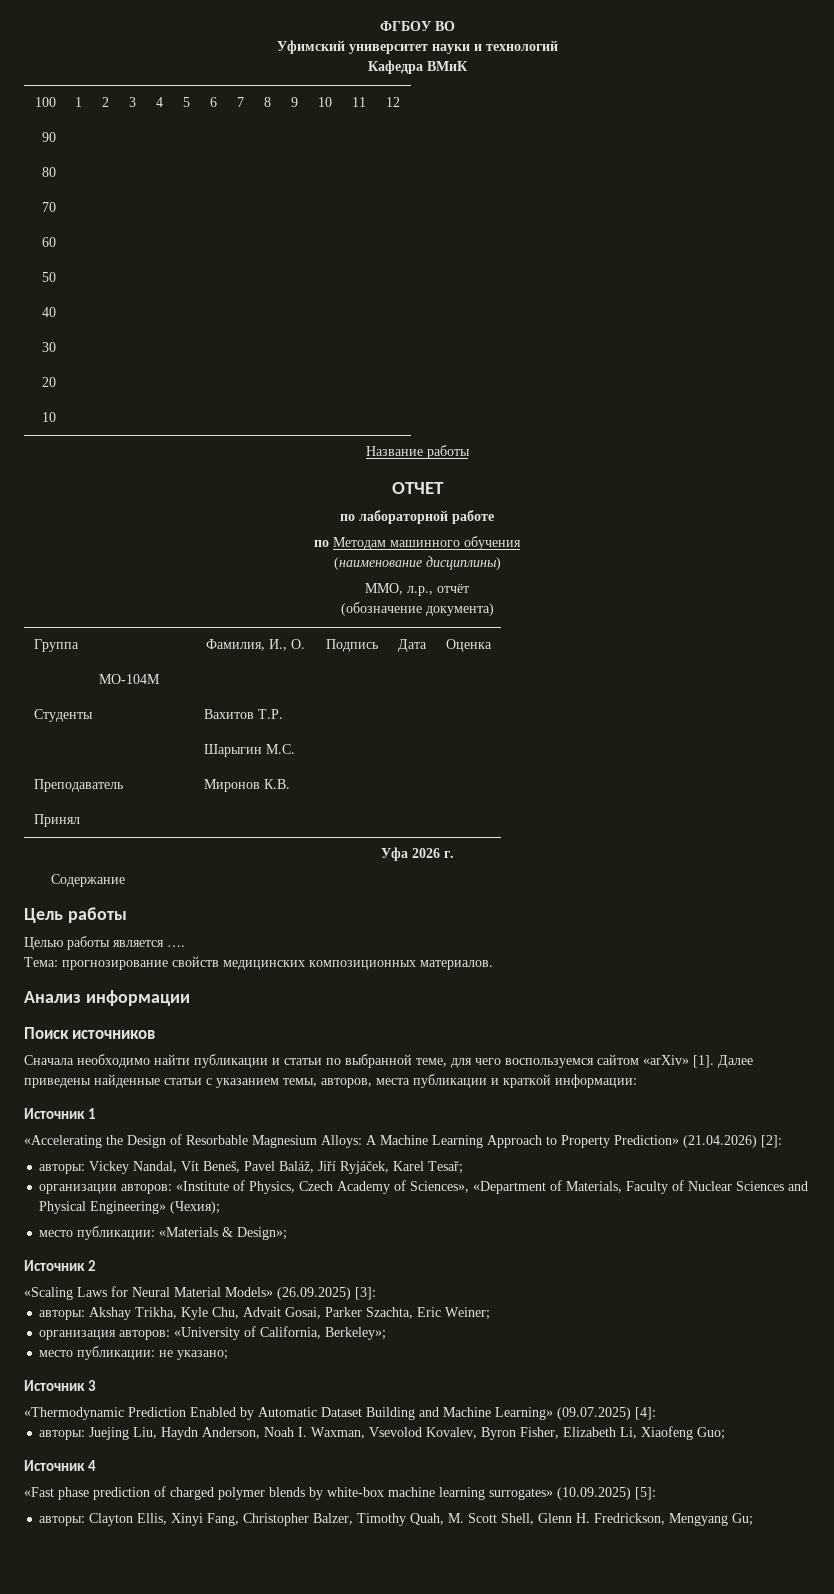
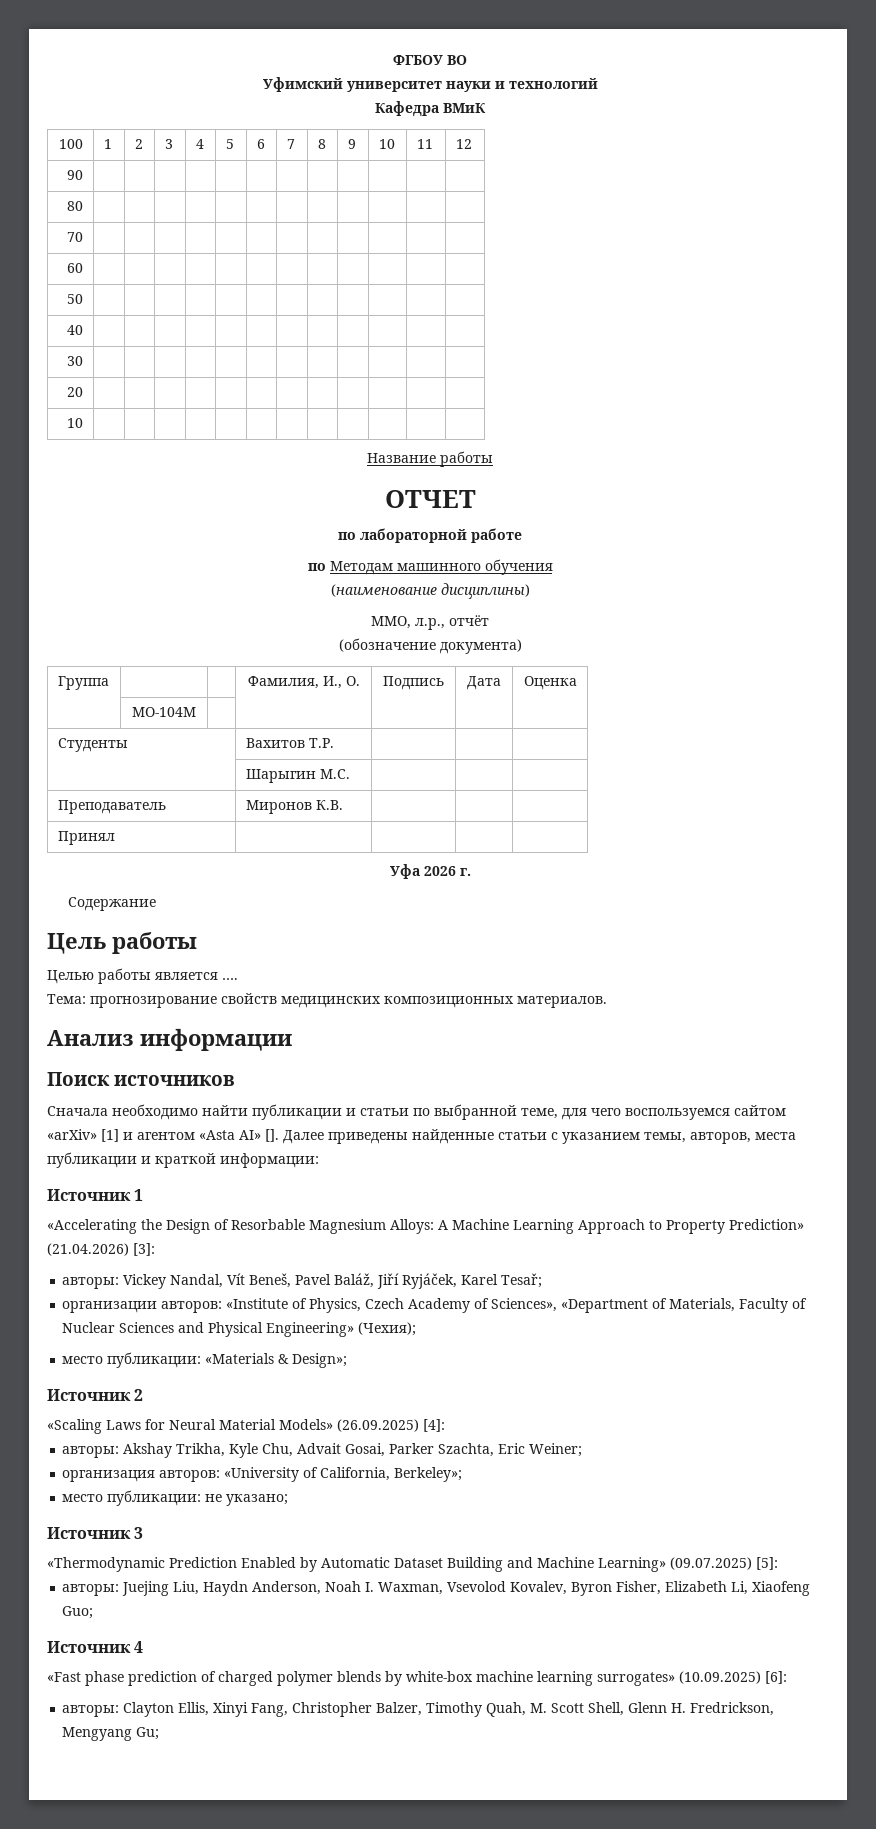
[693,1055,714,1068] [1]. -> [101,1129,279,1142] [1] и агентом «Asta AI» [].
[761,1135,782,1148] [2]: -> [133,1243,155,1256] [3]:
[355,1287,376,1300] [3]: -> [423,1419,445,1432] [4]:
[635,1407,656,1420] [4]: -> [756,1557,778,1570] [5]:
[635,1487,656,1500] [5]: -> [765,1671,787,1684] [6]:

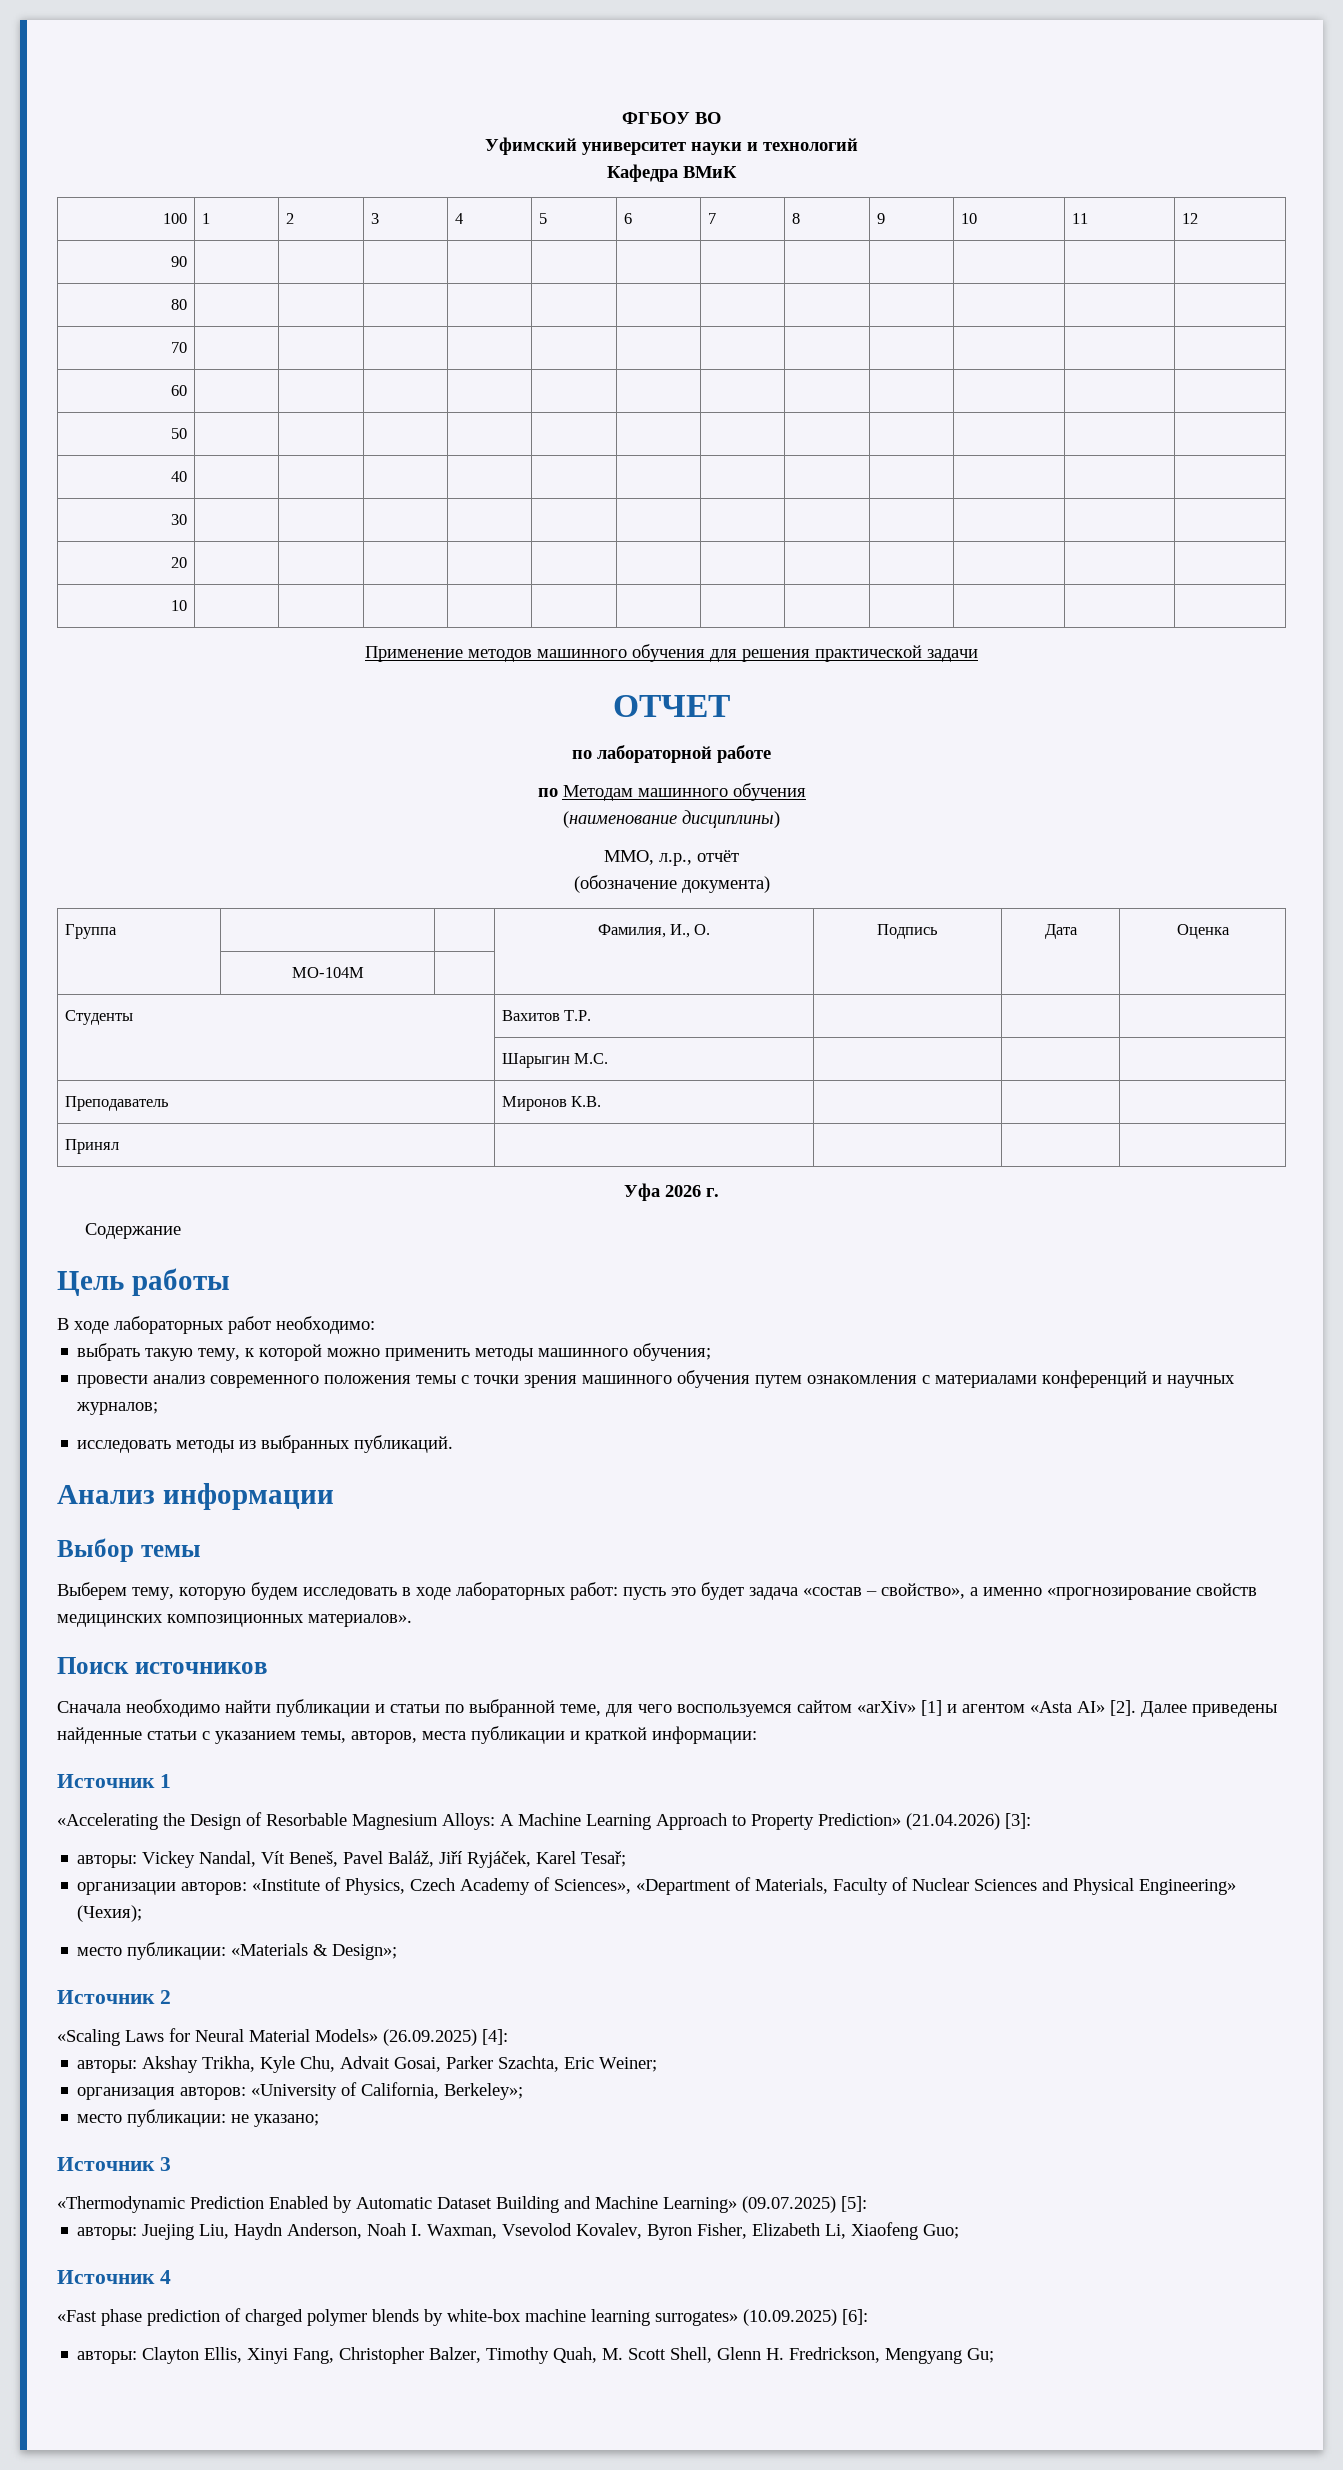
[367,451,493,467] Название работы -> [365,644,978,662] Применение методов машинного обучения для решения практической задачи
[47,968,238,984] [47,993,607,1008] [47,1028,292,1051] Целью работы является …. // Тема: прогнозирование свойств медицинских композиционных материалов. // Анализ информации -> [57,1316,375,1334] [77,1343,712,1361] [77,1370,1236,1388] [76,1402,159,1415] [77,1435,454,1453] [57,1483,334,1510] [57,1538,201,1562] [57,1582,1257,1600] [57,1614,412,1627] В ходе лабораторных работ необходимо: // выбрать такую тему, к которой можно применить методы машинного обучения; // провести анализ современного положения темы с точки зрения машинного обучения путем ознакомления с материалами конференций и научных журналов; // исследовать методы из выбранных публикаций. // Анализ информации // Выбор темы // Выберем тему, которую будем исследовать в ходе лабораторных работ: пусть это будет задача «состав – свойство», а именно «прогнозирование свойств медицинских композиционных материалов».
[265,1129,279,1142] []. -> [1110,1700,1136,1716] [2].

